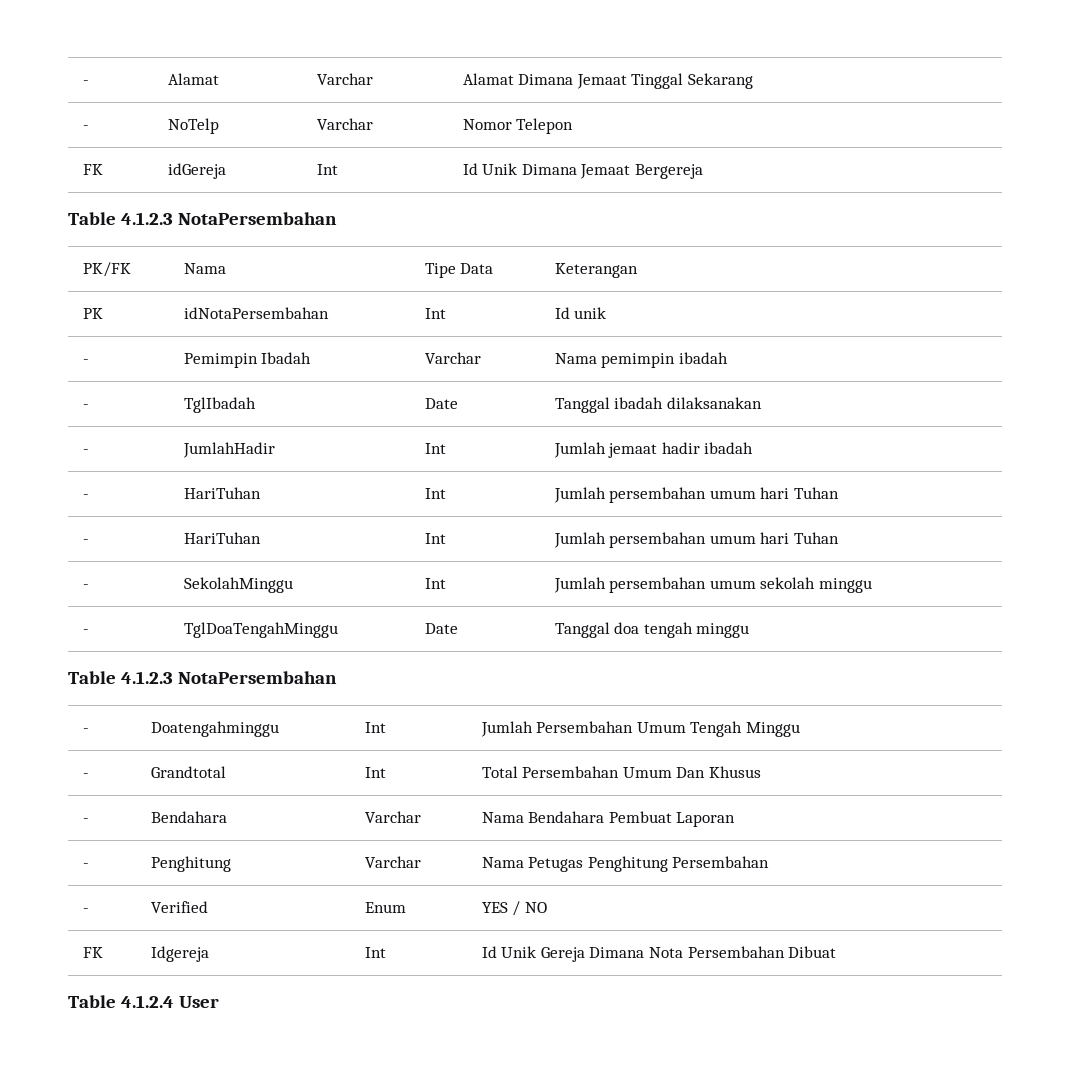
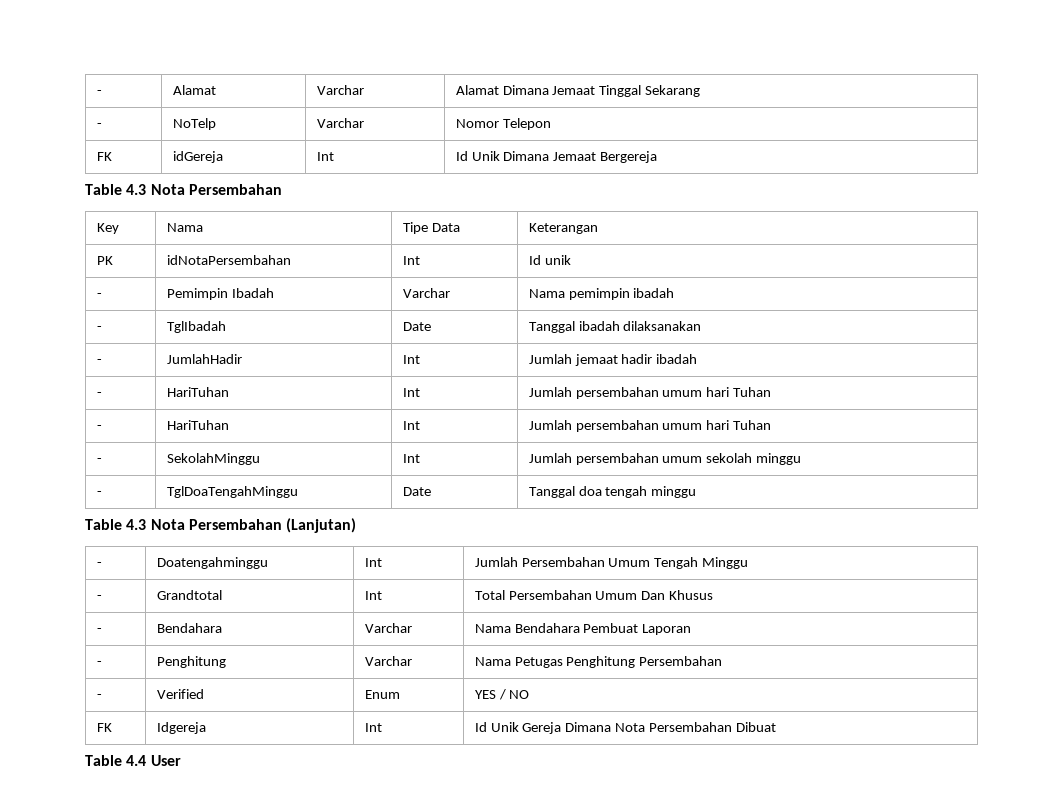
[121,212,338,225] [82,262,131,277] 4.1.2.3 NotaPersembahan // PK/FK -> [126,184,282,195] [96,223,119,234] 4.3 Nota Persembahan // Key
[121,671,338,684] 4.1.2.3 NotaPersembahan -> [126,518,357,533] 4.3 Nota Persembahan (Lanjutan)
[121,995,175,1008] 4.1.2.4 -> [126,755,147,766] 4.4

